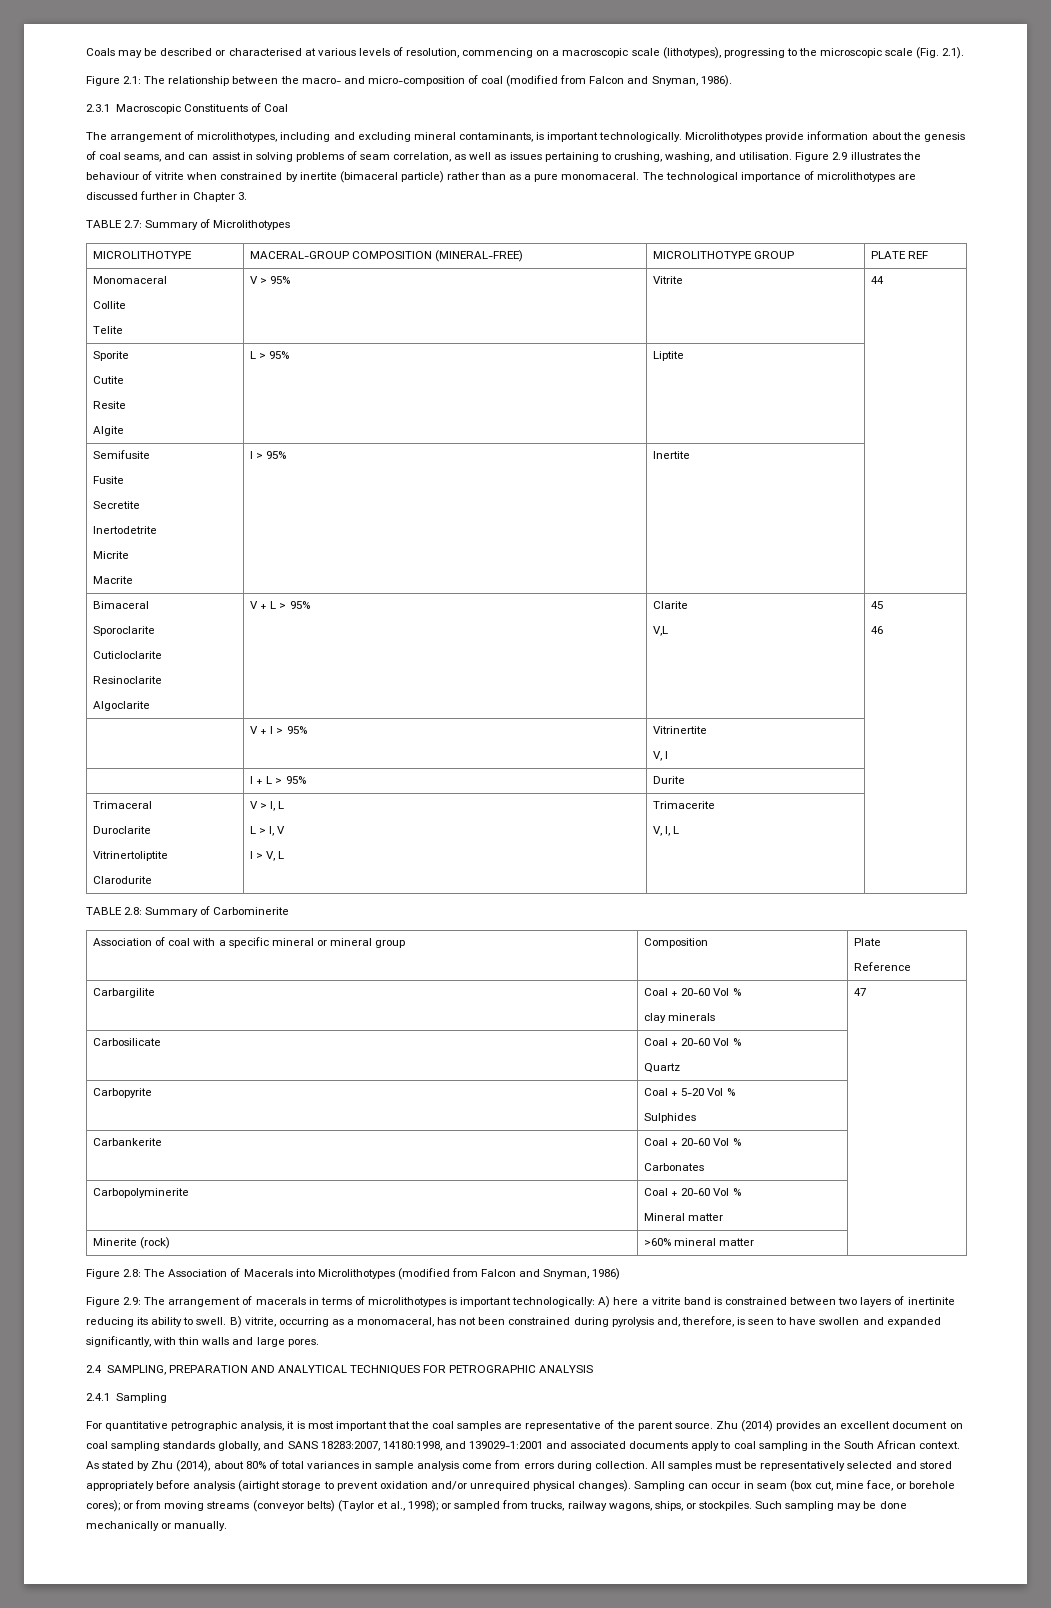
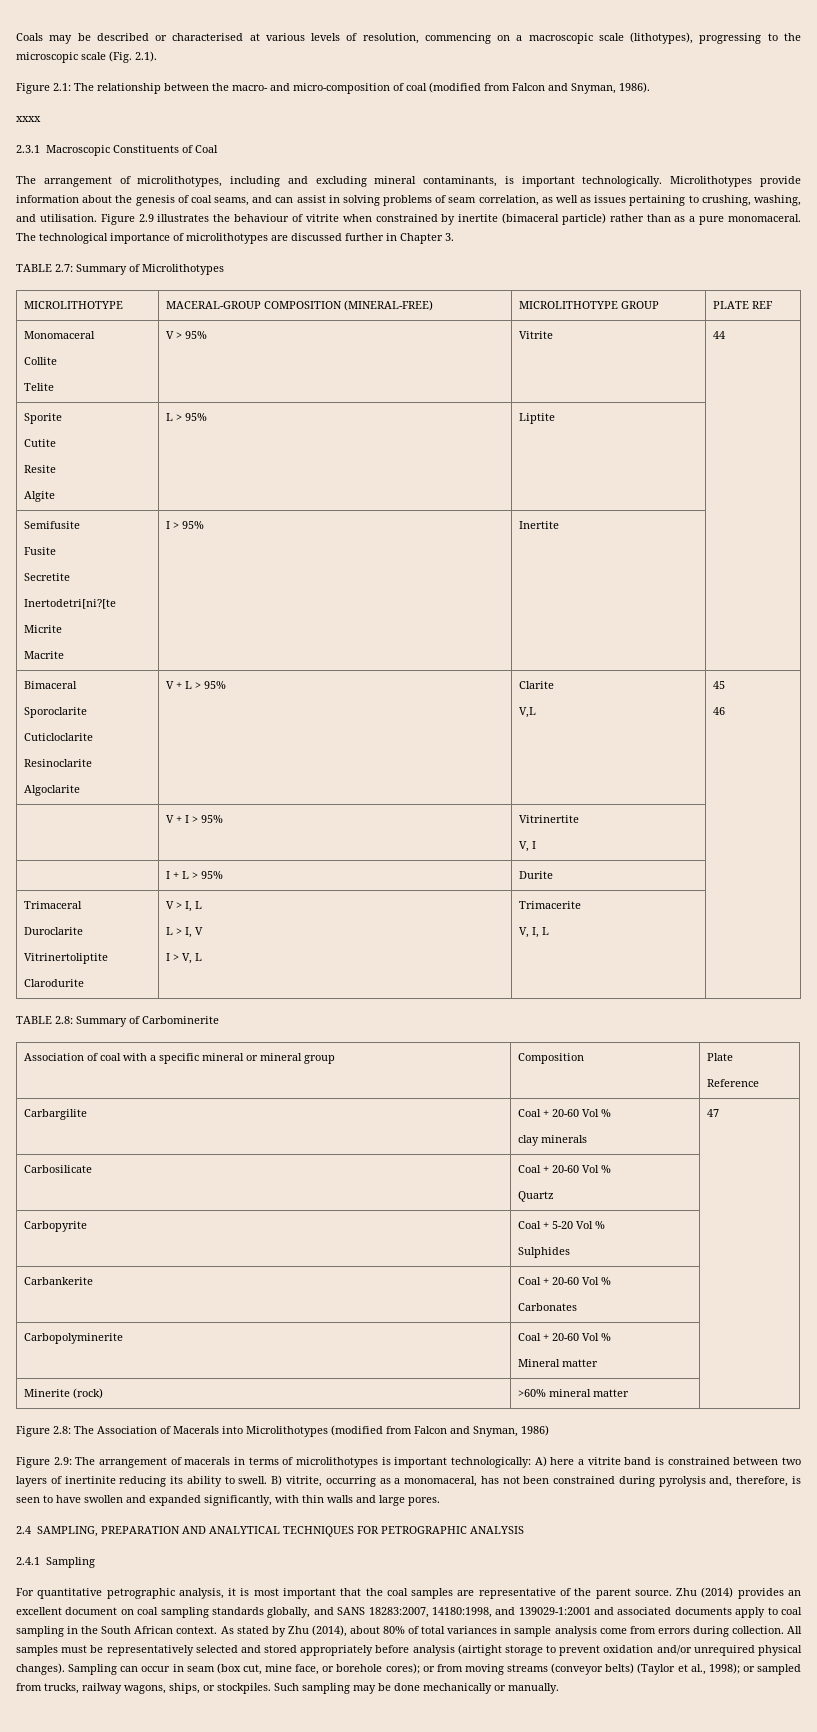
(732, 81) none -> [16,116,41,122] // xxxx
[93,526,158,534] Inertodetrite -> [23,599,116,609] Inertodetri[ni?[te

